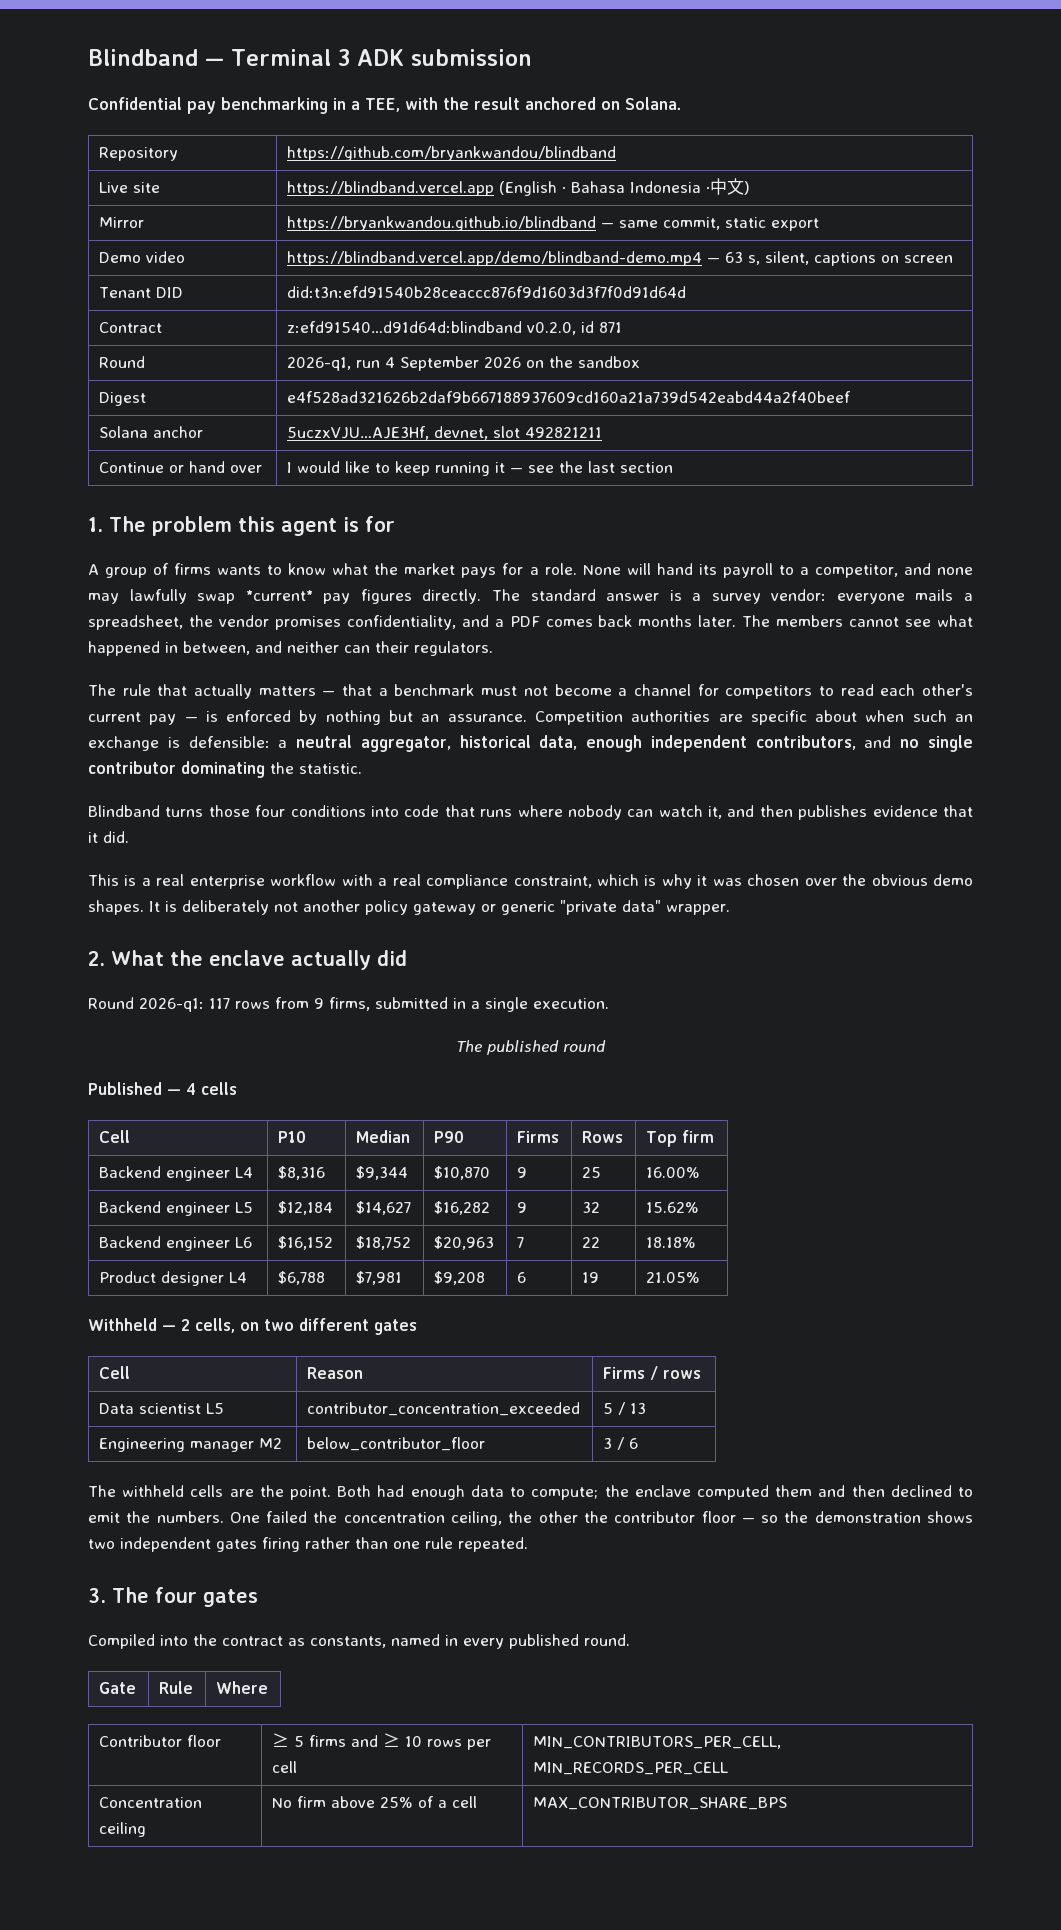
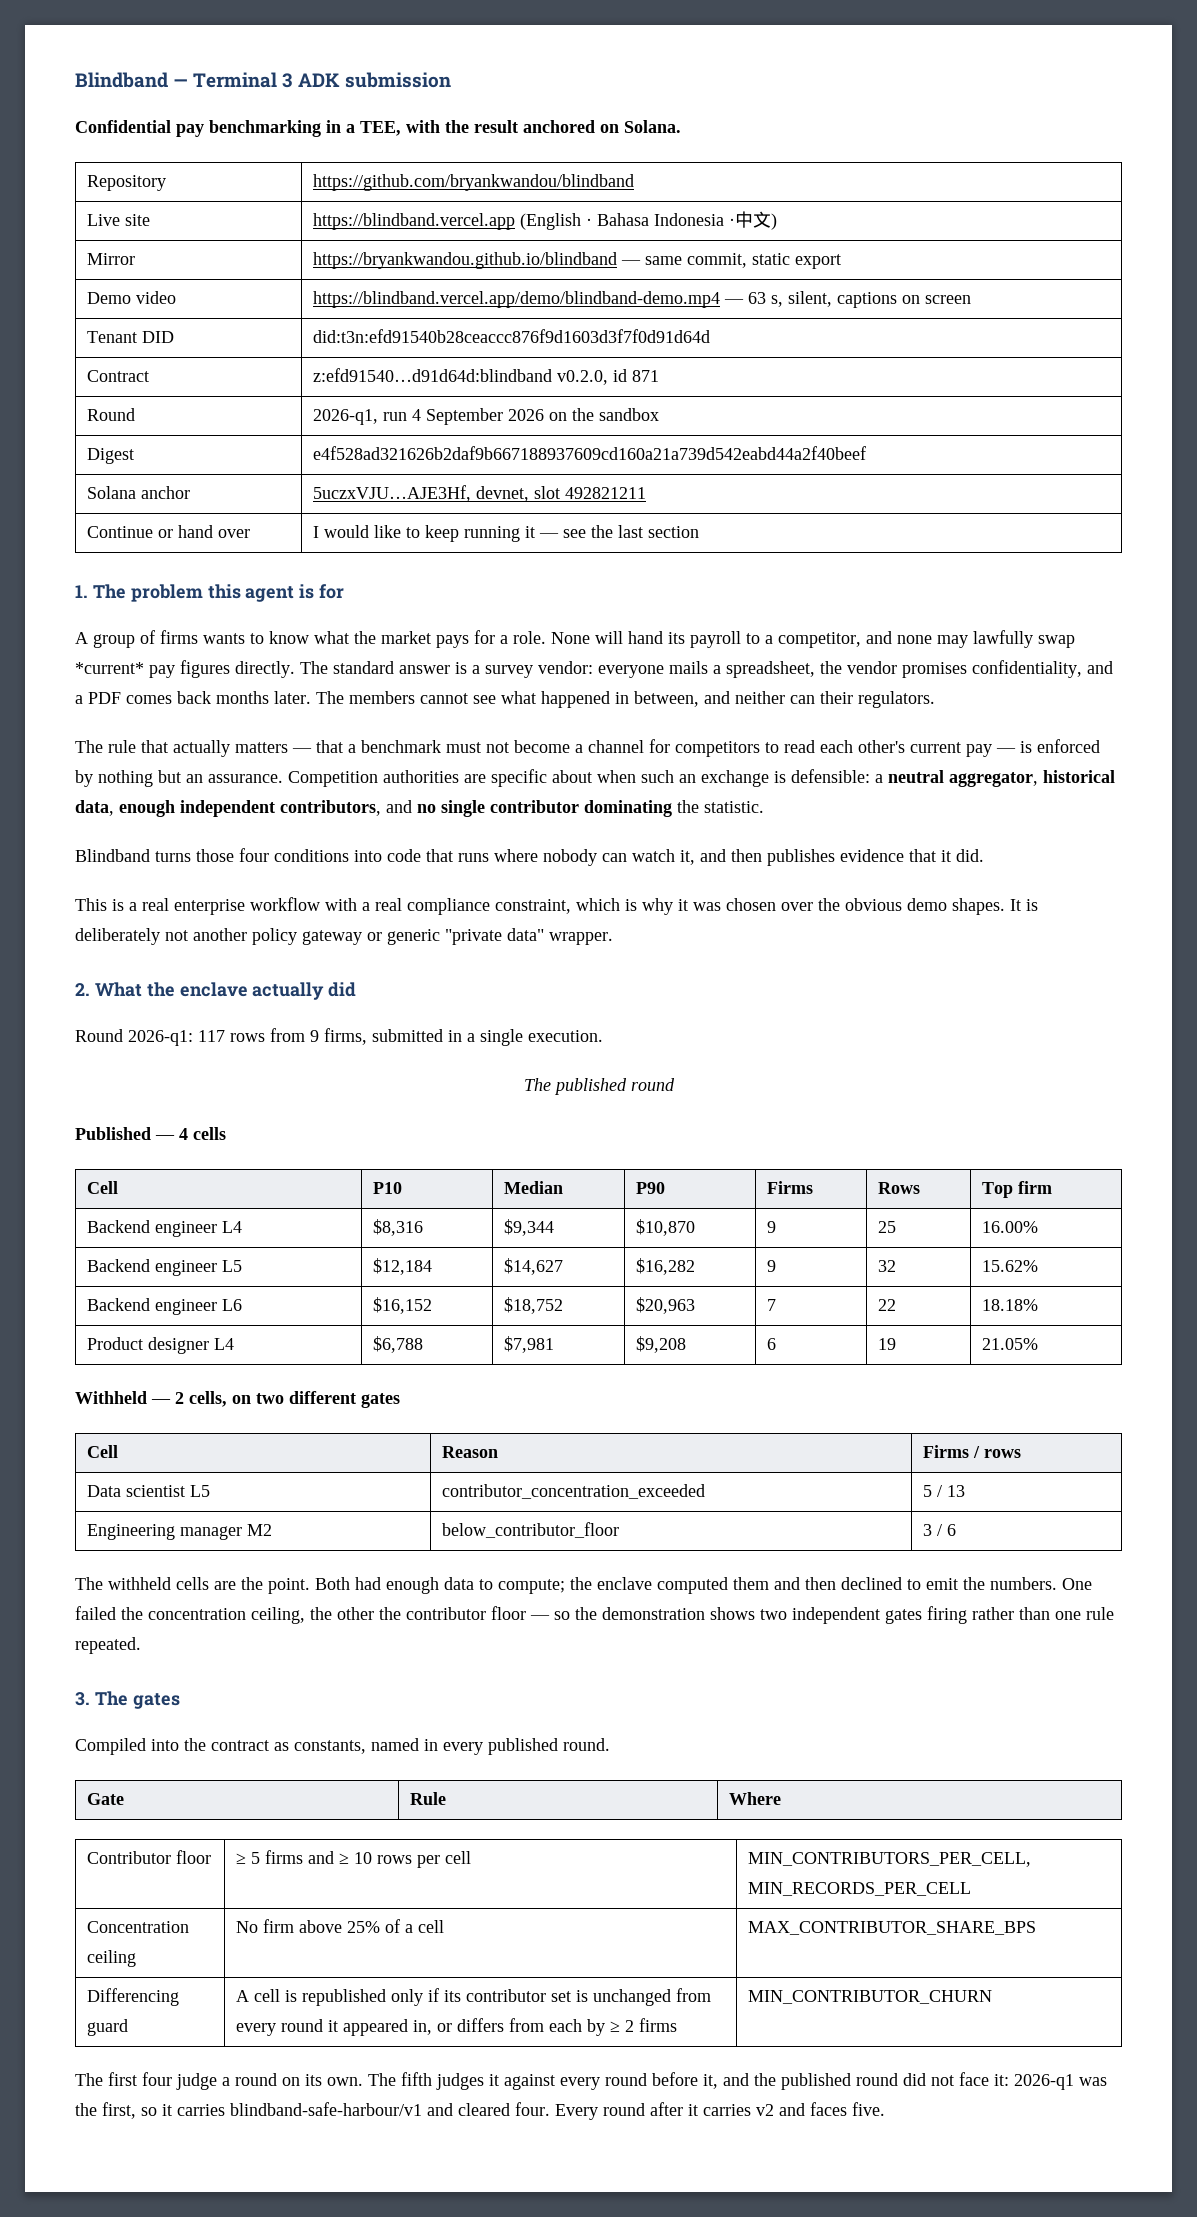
[155,1587,197,1603] four -> (128, 1698) none
(788, 1803) none -> [86,1988,179,2006] [86,2019,128,2036] [235,1988,711,2006] [235,2018,677,2036] [747,1990,992,2004] [75,2072,1107,2090] [75,2102,885,2120] // Differencing guard | A cell is republished only if its contributor set is unchanged from every round it appeared in, or differs from each by ≥ 2 firms | MIN_CONTRIBUTOR_CHURN // The first four judge a round on its own. The fifth judges it against every round before it, and the published round did not face it: 2026-q1 was the first, so it carries blindband-safe-harbour/v1 and cleared four. Every round after it carries v2 and faces five.

